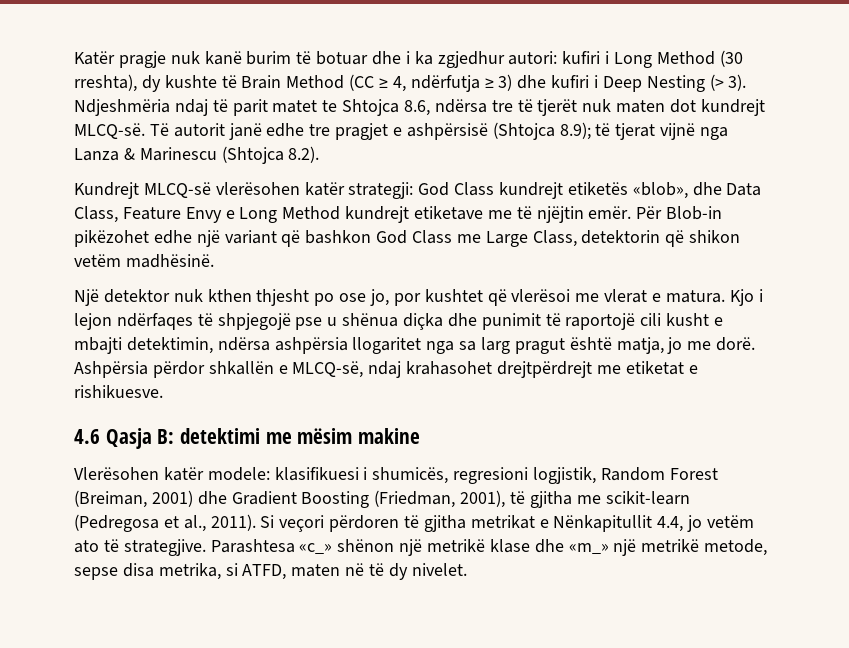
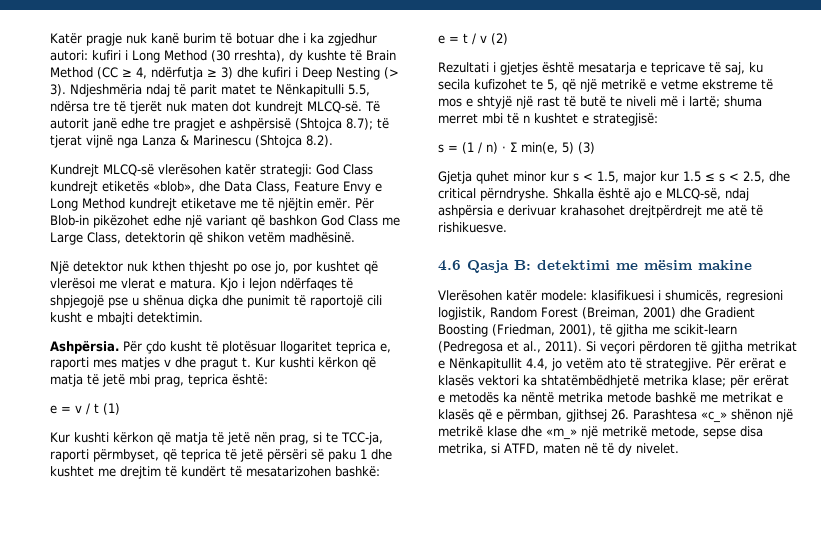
[342,99,431,116] Shtojca 8.6, -> [276,84,370,97] Nënkapitulli 5.5,
[559,122,591,140] 8.9); -> [346,118,373,130] 8.7);
[126,337,756,354] [74,361,402,378] detektimin, ndërsa ashpërsia llogaritet nga sa larg pragut është matja, jo me dorë. Ashpërsia përdor shkallën e MLCQ-së, ndaj -> [137,312,203,323] [50,340,391,354] [50,357,376,370] [50,374,268,387] [50,403,120,415] [50,432,383,445] [50,449,392,462] [50,466,380,479] [438,33,508,45] [438,62,763,75] [438,79,773,92] [438,96,762,109] [438,113,658,126] [438,142,595,154] [438,171,790,184] [438,188,749,201] [438,205,556,218] detektimin. // Ashpërsia. Për çdo kusht të plotësuar llogaritet teprica e, raporti mes matjes v dhe pragut t. Kur kushti kërkon që matja të jetë mbi prag, teprica është: // e = v / t (1) // Kur kushti kërkon që matja të jetë nën prag, si te TCC-ja, raporti përmbyset, që teprica të jetë përsëri së paku 1 dhe kushtet me drejtim të kundërt të mesatarizohen bashkë: // e = t / v (2) // Rezultati i gjetjes është mesatarja e tepricave të saj, ku secila kufizohet te 5, që një metrikë e vetme ekstreme të mos e shtyjë një rast të butë te niveli më i lartë; shuma merret mbi të n kushtet e strategjisë: // s = (1 / n) · Σ min(e, 5) (3) // Gjetja quhet minor kur s < 1.5, major kur 1.5 ≤ s < 2.5, dhe critical përndryshe. Shkalla është ajo e MLCQ-së, ndaj ashpërsia e derivuar
[625,361,698,375] etiketat e -> [728,205,763,216] atë të
(206, 547) none -> [716,358,786,369] [438,375,789,388] [438,392,783,403] [438,409,629,422] Për erërat e klasës vektori ka shtatëmbëdhjetë metrika klase; për erërat e metodës ka nëntë metrika metode bashkë me metrikat e klasës që e përmban, gjithsej 26.

